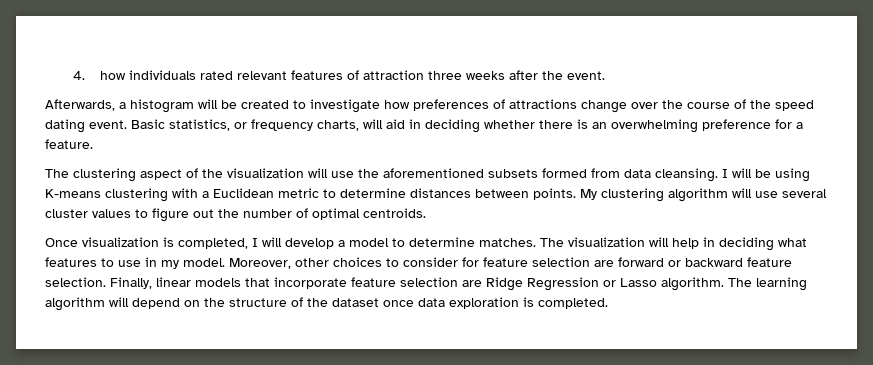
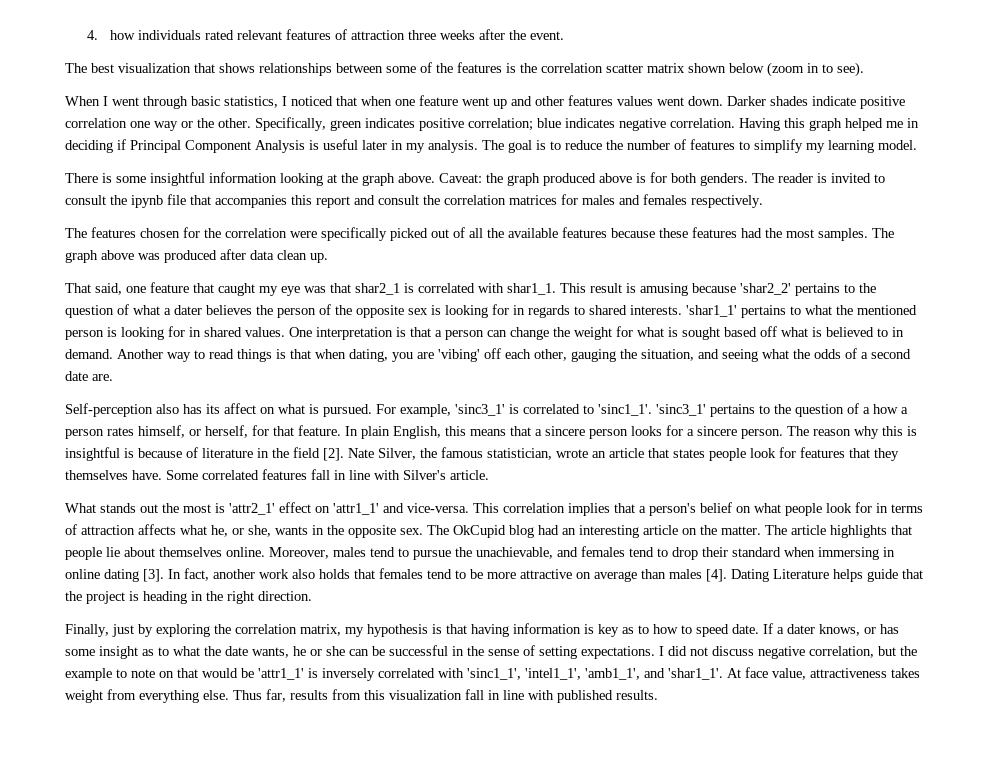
[45,99,814,113] [45,119,803,133] [45,139,93,149] [45,168,810,182] [45,188,827,202] [45,208,426,222] [45,237,807,251] [45,257,792,269] [45,277,807,291] [45,297,608,311] Afterwards, a histogram will be created to investigate how preferences of attractions change over the course of the speed dating event. Basic statistics, or frequency charts, will aid in deciding whether there is an overwhelming preference for a feature. // The clustering aspect of the visualization will use the aforementioned subsets formed from data cleansing. I will be using K-means clustering with a Euclidean metric to determine distances between points. My clustering algorithm will use several cluster values to figure out the number of optimal centroids. // Once visualization is completed, I will develop a model to determine matches. The visualization will help in deciding what features to use in my model. Moreover, other choices to consider for feature selection are forward or backward feature selection. Finally, linear models that incorporate feature selection are Ridge Regression or Lasso algorithm. The learning algorithm will depend on the structure of the dataset once data exploration is completed. -> [65,62,864,77] [65,95,905,109] [65,117,919,131] [65,139,917,153] [65,172,885,186] [65,194,763,208] [65,227,894,241] [65,249,328,263] [65,282,876,296] [65,304,917,318] [65,326,904,340] [65,348,911,362] [65,371,113,381] [65,403,908,417] [65,425,917,439] [65,447,899,461] [65,469,489,480] [65,502,923,516] [65,524,912,538] [65,546,895,560] [65,568,923,582] [65,591,312,604] [65,623,899,637] [65,645,917,659] [65,667,920,681] [65,689,658,703] The best visualization that shows relationships between some of the features is the correlation scatter matrix shown below (zoom in to see). // When I went through basic statistics, I noticed that when one feature went up and other features values went down. Darker shades indicate positive correlation one way or the other. Specifically, green indicates positive correlation; blue indicates negative correlation. Having this graph helped me in deciding if Principal Component Analysis is useful later in my analysis. The goal is to reduce the number of features to simplify my learning model. // There is some insightful information looking at the graph above. Caveat: the graph produced above is for both genders. The reader is invited to consult the ipynb file that accompanies this report and consult the correlation matrices for males and females respectively. // The features chosen for the correlation were specifically picked out of all the available features because these features had the most samples. The graph above was produced after data clean up. // That said, one feature that caught my eye was that shar2_1 is correlated with shar1_1. This result is amusing because 'shar2_2' pertains to the question of what a dater believes the person of the opposite sex is looking for in regards to shared interests. 'shar1_1' pertains to what the mentioned person is looking for in shared values. One interpretation is that a person can change the weight for what is sought based off what is believed to in demand. Another way to read things is that when dating, you are 'vibing' off each other, gauging the situation, and seeing what the odds of a second date are. // Self-perception also has its affect on what is pursued. For example, 'sinc3_1' is correlated to 'sinc1_1'. 'sinc3_1' pertains to the question of a how a person rates himself, or herself, for that feature. In plain English, this means that a sincere person looks for a sincere person. The reason why this is insightful is because of literature in the field [2]. Nate Silver, the famous statistician, wrote an article that states people look for features that they themselves have. Some correlated features fall in line with Silver's article. // What stands out the most is 'attr2_1' effect on 'attr1_1' and vice-versa. This correlation implies that a person's belief on what people look for in terms of attraction affects what he, or she, wants in the opposite sex. The OkCupid blog had an interesting article on the matter. The article highlights that people lie about themselves online. Moreover, males tend to pursue the unachievable, and females tend to drop their standard when immersing in online dating [3]. In fact, another work also holds that females tend to be more attractive on average than males [4]. Dating Literature helps guide that the project is heading in the right direction. // Finally, just by exploring the correlation matrix, my hypothesis is that having information is key as to how to speed date. If a dater knows, or has some insight as to what the date wants, he or she can be successful in the sense of setting expectations. I did not discuss negative correlation, but the example to note on that would be 'attr1_1' is inversely correlated with 'sinc1_1', 'intel1_1', 'amb1_1', and 'shar1_1'. At face value, attractiveness takes weight from everything else. Thus far, results from this visualization fall in line with published results.

